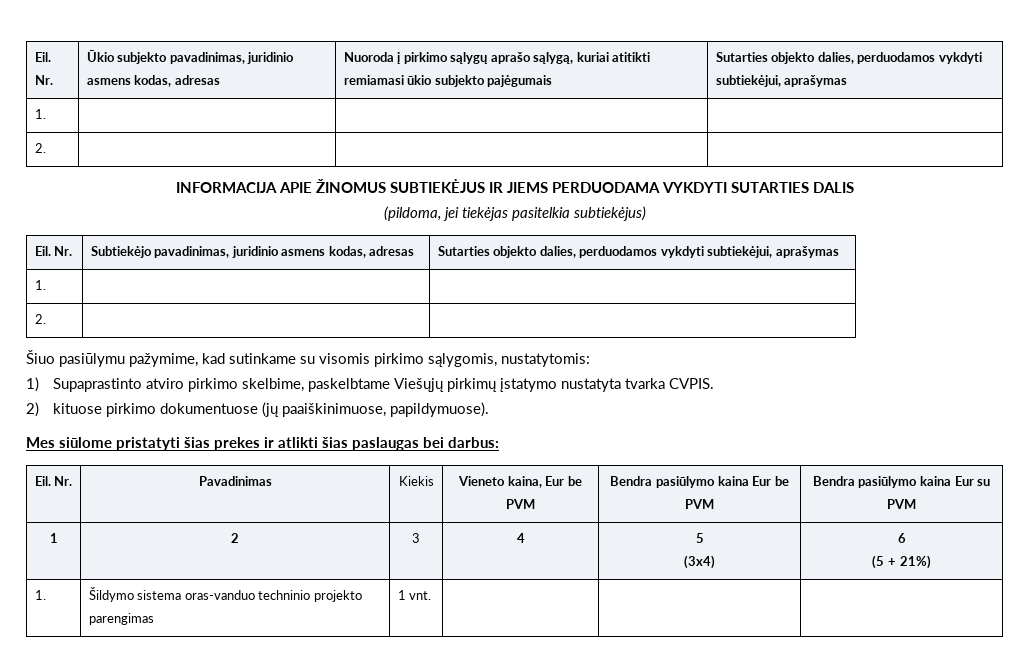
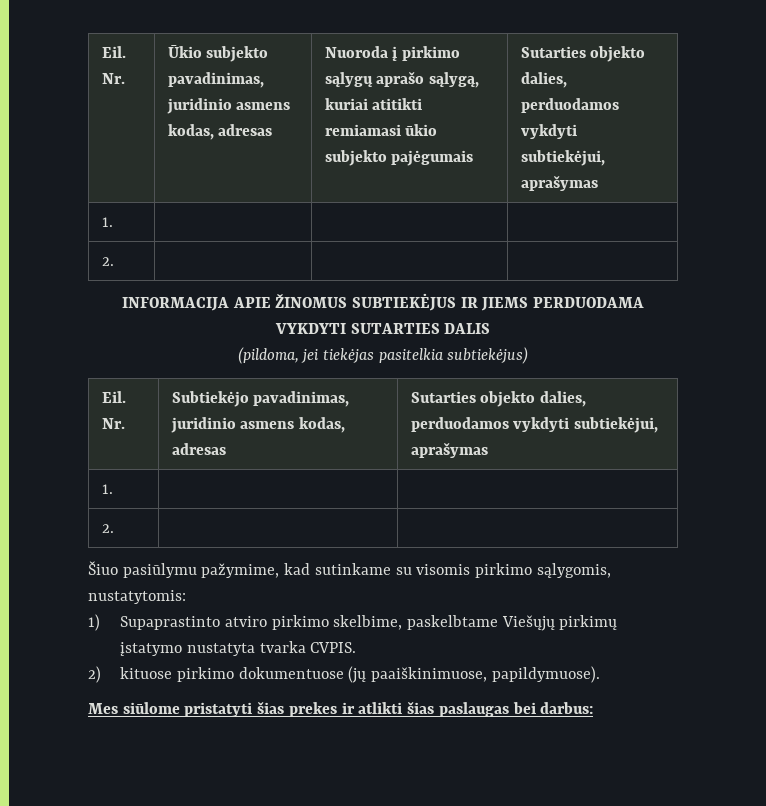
[34,476,73,486] [198,476,272,486] [398,476,434,486] [458,476,582,488] [506,499,535,509] [610,476,789,488] [685,499,715,509] [812,476,991,488] [887,499,917,509] [49,533,58,543] [231,533,239,543] [412,533,420,543] [516,533,525,543] [695,533,704,543] [684,555,716,569] [897,533,906,543] [872,555,931,569] [34,590,46,600] [88,587,362,602] [88,613,154,625] [397,590,432,600] // Eil. Nr. | Pavadinimas | Kiekis | Vieneto kaina, Eur be PVM | Bendra pasiūlymo kaina Eur be PVM | Bendra pasiūlymo kaina Eur su PVM // 1 | 2 | 3 | 4 | 5 // (3x4) | 6 // (5 + 21%) // 1. | Šildymo sistema oras-vanduo techninio projekto parengimas | 1 vnt. | | | -> (594, 708) none

